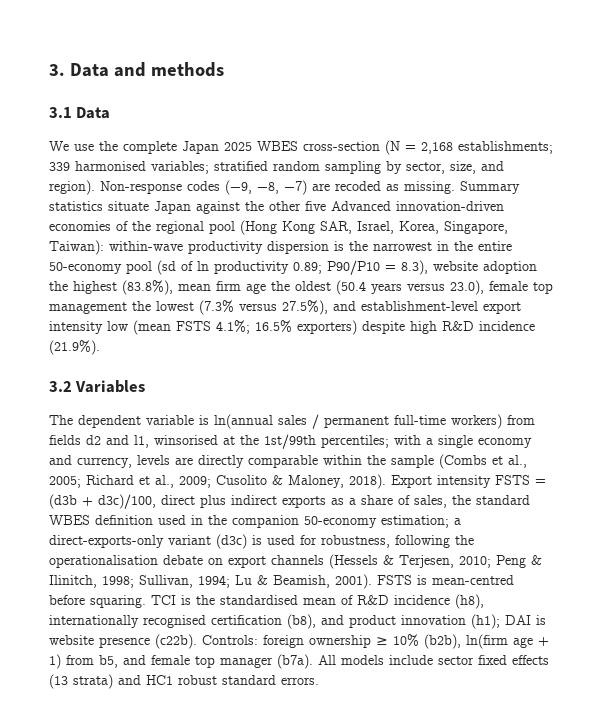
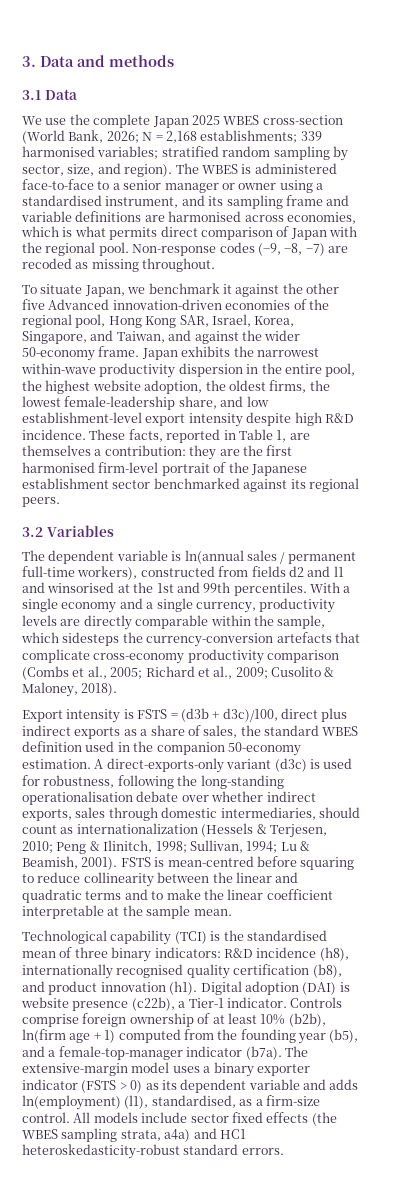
[385,140,400,155] (N -> [22,130,153,144] (World Bank, 2026; N
(95, 187) none -> [175,163,337,174] [22,179,323,193] [22,195,350,209] [21,211,356,224] [21,226,357,240] [22,242,129,256] The WBES is administered face-to-face to a senior manager or owner using a standardised instrument, and its sampling frame and variable definitions are harmonised across economies, which is what permits direct comparison of Japan with the regional pool.
[404,181,520,194] [49,201,191,214] missing. Summary statistics situate Japan -> [91,258,216,272] [22,283,232,297] missing throughout. // To situate Japan, we benchmark it
[209,220,277,235] pool (Hong -> [75,314,142,328] pool, Hong
[49,240,512,255] [49,260,537,275] [49,280,553,295] [49,300,521,315] [49,320,535,335] [49,340,100,355] Taiwan): within-wave productivity dispersion is the narrowest in the entire 50-economy pool (sd of ln productivity 0.89; P90/P10 = 8.3), website adoption the highest (83.8%), mean firm age the oldest (50.4 years versus 23.0), female top management the lowest (7.3% versus 27.5%), and establishment-level export intensity low (mean FSTS 4.1%; 16.5% exporters) despite high R&D incidence (21.9%). -> [90,330,301,344] [22,346,319,361] [21,363,356,378] [22,380,330,394] [22,396,269,410] [22,412,354,427] [22,429,310,443] [22,445,293,460] [22,462,307,476] [22,478,359,492] [22,497,60,507] and Taiwan, and against the wider 50-economy frame. Japan exhibits the narrowest within-wave productivity dispersion in the entire pool, the highest website adoption, the oldest firms, the lowest female-leadership share, and low establishment-level export intensity despite high R&D incidence. These facts, reported in Table 1, are themselves a contribution: they are the first harmonised firm-level portrait of the Japanese establishment sector benchmarked against its regional peers.
[451,414,502,429] workers) -> [77,566,215,580] workers), constructed
[134,435,149,448] l1, -> [333,566,344,577] [22,582,45,593] l1 and
[264,434,532,449] [49,455,132,468] 1st/99th percentiles; with a single economy and currency, -> [156,582,351,596] [22,598,336,613] 1st and 99th percentiles. With a single economy and a single currency, productivity
[391,455,434,468] sample -> [277,615,326,629] [21,632,360,647] [22,649,340,664] sample, which sidesteps the currency-conversion artefacts that complicate cross-economy productivity comparison
(386, 481) none -> (118, 689) //
(491, 481) none -> [123,709,134,719] is
[381,515,461,528] estimation; a -> [22,759,104,769] estimation. A
(474, 540) none -> [200,775,284,789] long-standing
[208,555,324,568] on export channels -> [181,791,316,802] [22,807,360,821] [22,823,198,834] over whether indirect exports, sales through domestic intermediaries, should count as internationalization
[90,595,176,608] squaring. TCI -> [300,857,355,870] [22,872,299,887] [22,889,333,903] [22,905,232,919] [22,930,207,945] squaring to reduce collinearity between the linear and quadratic terms and to make the linear coefficient interpretable at the sample mean. // Technological capability (TCI)
(353, 600) none -> [74,947,221,962] three binary indicators:
(206, 621) none -> [186,964,230,979] quality
[471,614,546,629] [49,634,388,649] (h1); DAI is website presence (c22b). Controls: foreign ownership ≥ -> [169,981,350,995] [21,997,343,1011] [22,1013,257,1027] (h1). Digital adoption (DAI) is website presence (c22b), a Tier-1 indicator. Controls comprise foreign ownership of at least
[66,654,313,669] from b5, and female top manager (b7a). -> [118,1029,359,1044] [22,1046,308,1060] [22,1062,310,1077] [22,1079,359,1093] [22,1095,320,1110] [22,1112,70,1123] computed from the founding year (b5), and a female-top-manager indicator (b7a). The extensive-margin model uses a binary exporter indicator (FSTS > 0) as its dependent variable and adds ln(employment) (l1), standardised, as a firm-size control.
[49,674,113,689] (13 strata) -> [311,1112,337,1126] [22,1128,191,1142] (the WBES sampling strata, a4a)
[178,675,217,685] robust -> [22,1144,180,1159] heteroskedasticity-robust

